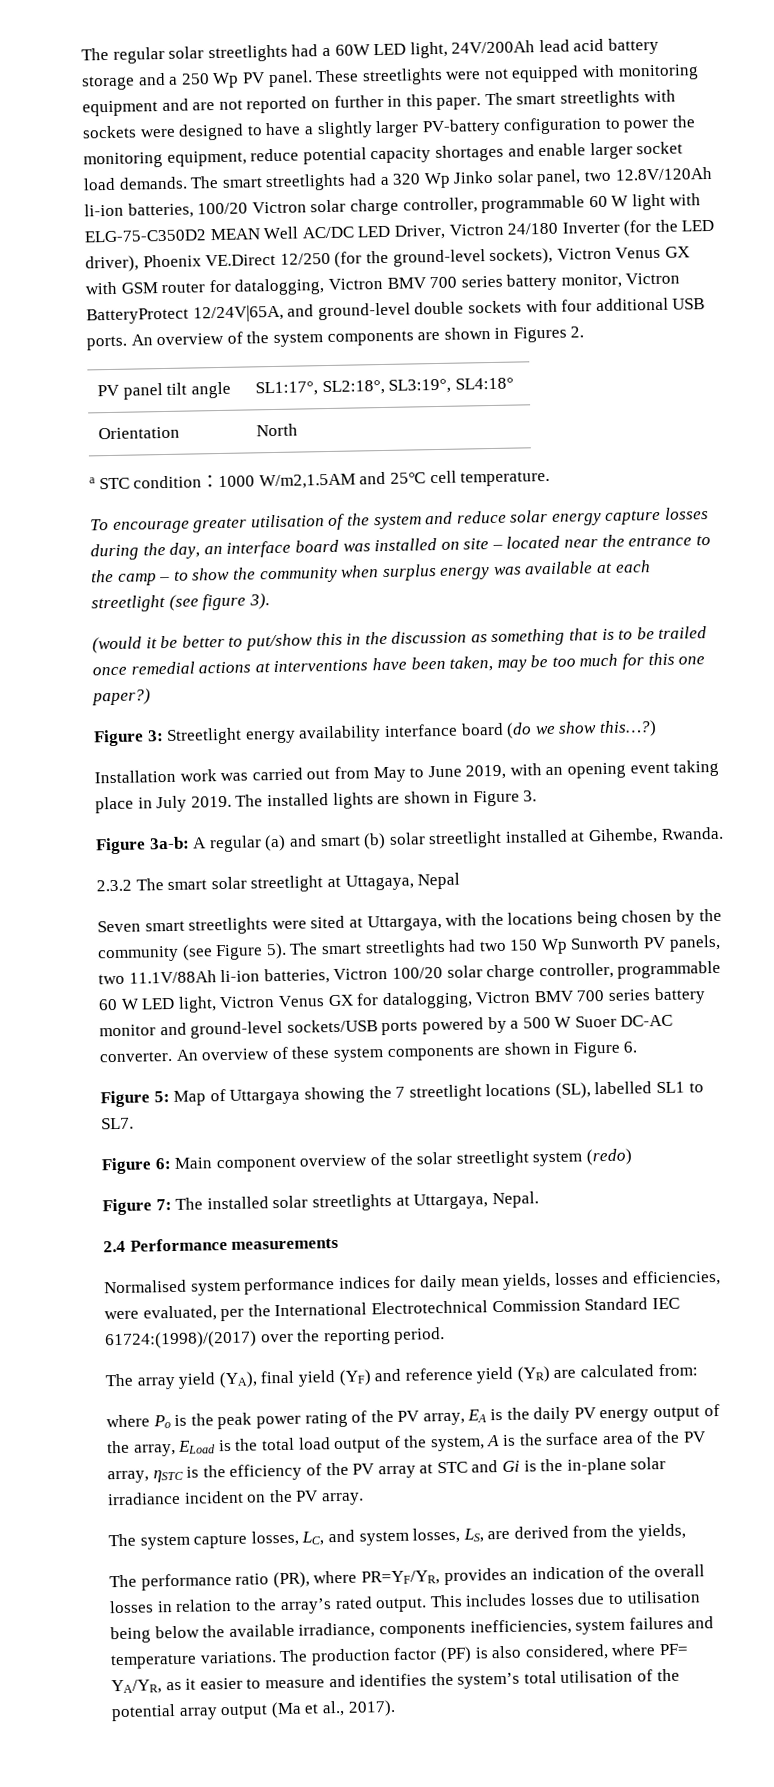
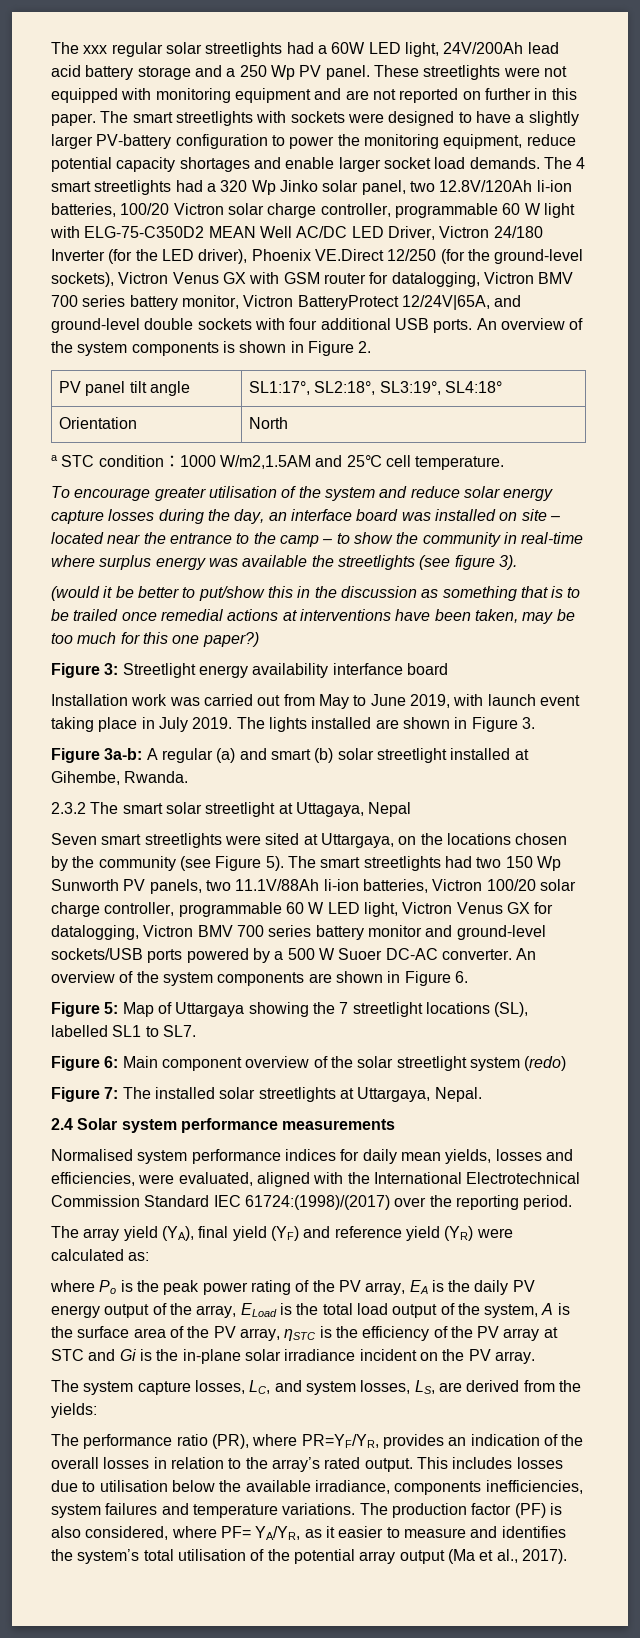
[81,47,109,61] The -> [51,42,108,54] The xxx
(220, 182) none -> [576,157,586,169] 4
[417,326,567,343] are shown in Figures -> [222,341,354,356] is shown in Figure
[340,565,380,578] when -> [503,532,584,544] [51,555,95,567] in real-time where
[596,560,651,574] [91,595,166,613] at each streetlight -> [311,555,415,570] the streetlights
[506,720,657,739] (do we show this…?) -> (448, 669) none
[545,762,627,779] an opening -> [487,694,536,706] launch
[266,792,374,809] installed lights -> [268,717,372,732] lights installed
[445,913,478,926] with -> [398,836,417,845] on
[576,910,618,928] being -> (511, 839) none
[291,1046,331,1059] these -> [136,971,159,983] the
[129,1237,228,1252] Performance -> [77,1118,278,1133] Solar system performance
[220,1308,245,1322] per -> [256,1172,344,1187] aligned with
[553,1363,698,1379] are calculated from: -> [476,1228,513,1238] [51,1249,150,1261] were calculated as:
[637,1523,686,1541] yields, -> [51,1403,97,1418] yields:
[110,1626,151,1644] being -> (168, 1486) none

